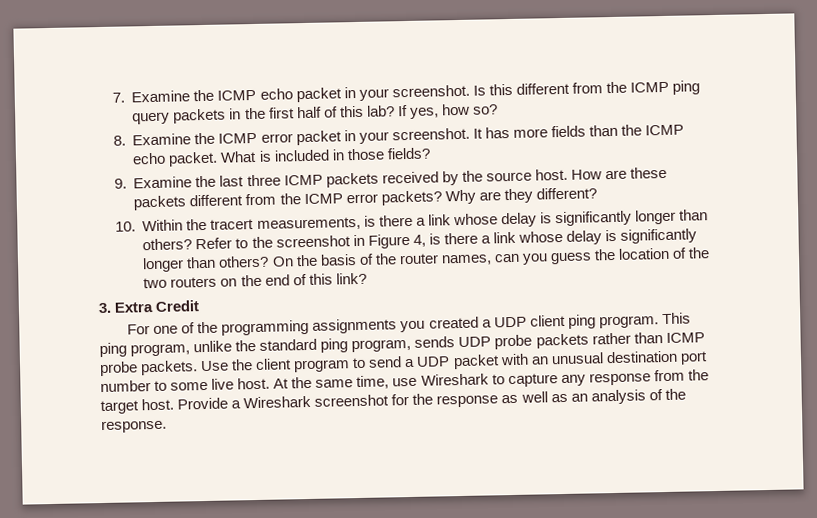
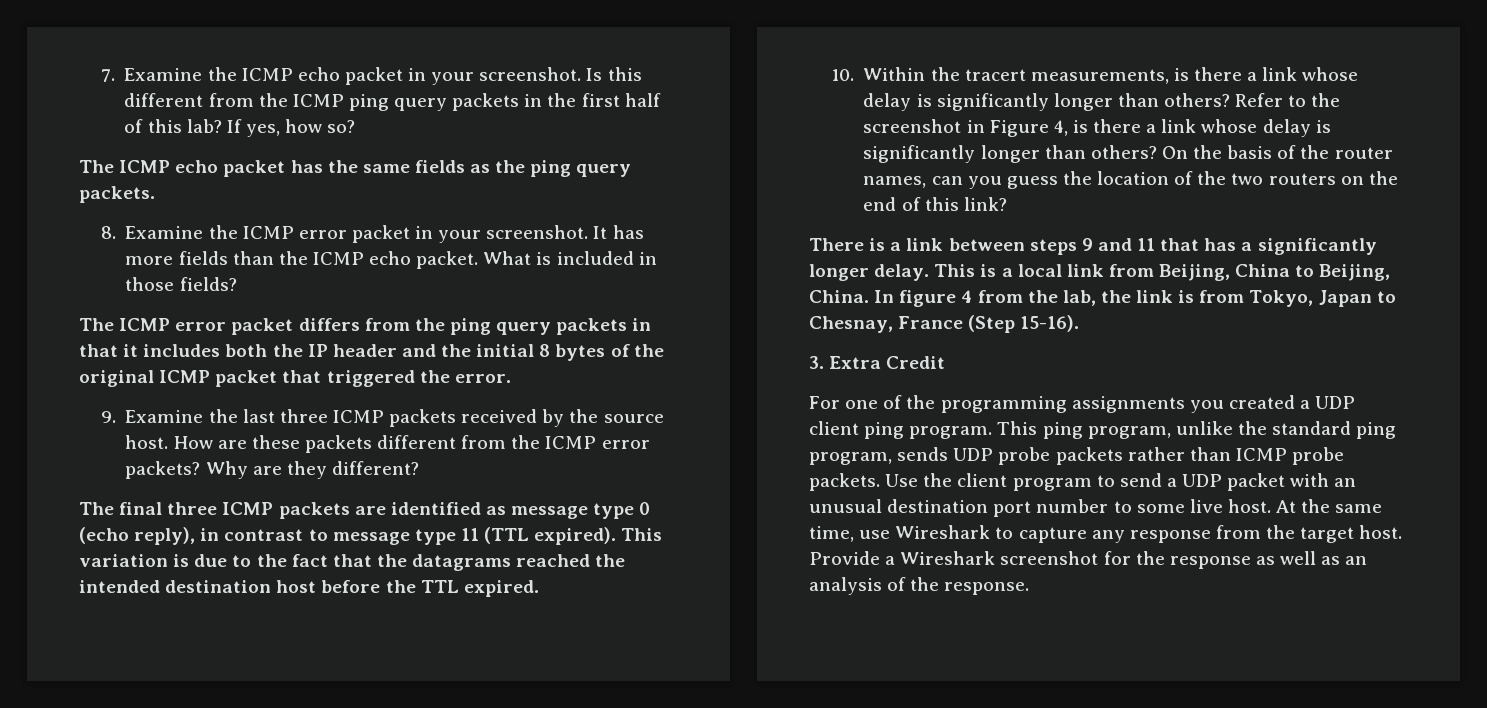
(498, 109) none -> [79,160,632,177] [79,186,155,203] // The ICMP echo packet has the same fields as the ping query packets.
(431, 153) none -> [79,318,652,335] [79,344,664,361] [79,370,511,387] // The ICMP error packet differs from the ping query packets in that it includes both the IP header and the initial 8 bytes of the original ICMP packet that triggered the error.
(597, 193) none -> [79,502,651,519] [79,527,663,545] [79,554,626,571] [79,580,539,597] // The final three ICMP packets are identified as message type 0 (echo reply), in contrast to message type 11 (TTL expired). This variation is due to the fact that the datagrams reached the intended destination host before the TTL expired.
(367, 278) none -> [809,238,1377,255] [809,264,1391,281] [809,290,1396,307] [809,315,1080,333] // There is a link between steps 9 and 11 that has a significantly longer delay. This is a local link from Beijing, China to Beijing, China. In figure 4 from the lab, the link is from Tokyo, Japan to Chesnay, France (Step 15-16).

